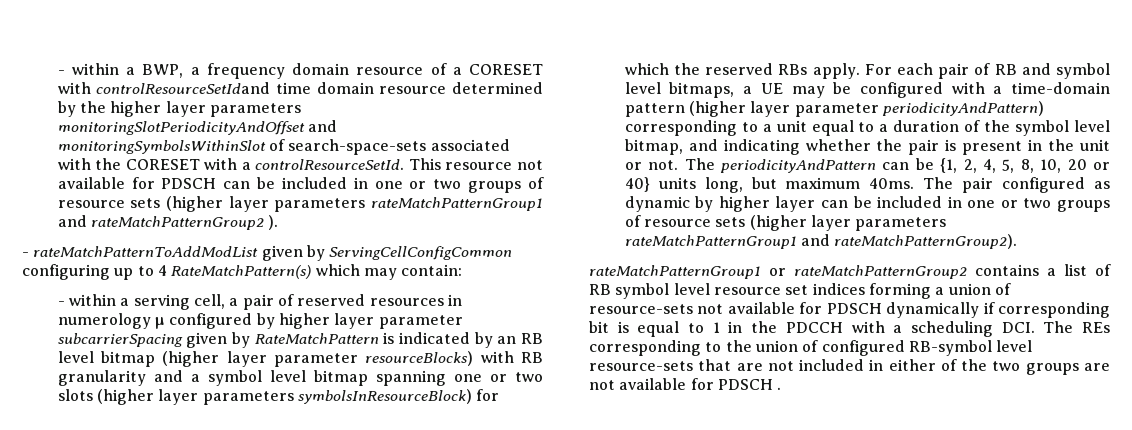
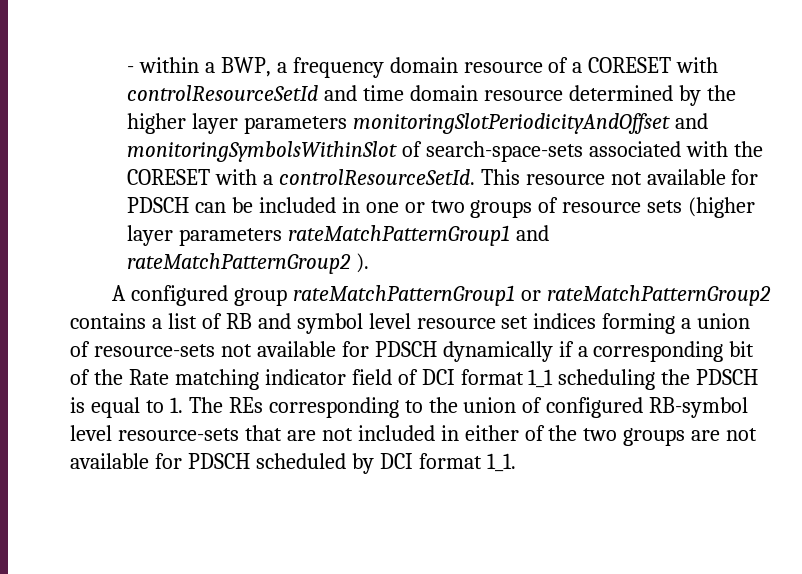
[96,82,271,94] controlResourceSetIdand -> [126,85,357,101] controlResourceSetId and
[22,245,513,261] [22,264,463,280] [57,294,462,310] [57,313,463,329] [57,332,543,348] [57,351,543,367] [57,370,543,386] [57,389,500,405] [624,63,1110,79] [624,82,1110,98] [624,101,1045,117] [624,120,1110,136] [624,139,1110,155] [624,158,1110,173] [624,177,1110,193] [624,196,1110,212] [624,215,947,231] [624,234,1018,249] - rateMatchPatternToAddModList given by ServingCellConfigCommon configuring up to 4 RateMatchPattern(s) which may contain: // - within a serving cell, a pair of reserved resources in numerology µ configured by higher layer parameter subcarrierSpacing given by RateMatchPattern is indicated by an RB level bitmap (higher layer parameter resourceBlocks) with RB granularity and a symbol level bitmap spanning one or two slots (higher layer parameters symbolsInResourceBlock) for which the reserved RBs apply. For each pair of RB and symbol level bitmaps, a UE may be configured with a time-domain pattern (higher layer parameter periodicityAndPattern) corresponding to a unit equal to a duration of the symbol level bitmap, and indicating whether the pair is present in the unit or not. The periodicityAndPattern can be {1, 2, 4, 5, 8, 10, 20 or 40} units long, but maximum 40ms. The pair configured as dynamic by higher layer can be included in one or two groups of resource sets (higher layer parameters rateMatchPatternGroup1 and rateMatchPatternGroup2). // -> [112,285,288,306] A configured group
(611, 289) none -> [257,313,291,329] and
(995, 308) none -> [577,346,588,357] a
[617,321,1035,337] is equal to 1 in the PDCCH with a scheduling DCI. -> [70,369,759,390] [70,397,183,418] of the Rate matching indicator field of DCI format 1_1 scheduling the PDSCH is equal to 1.
[777,387,782,390] . -> [255,453,516,474] scheduled by DCI format 1_1.

